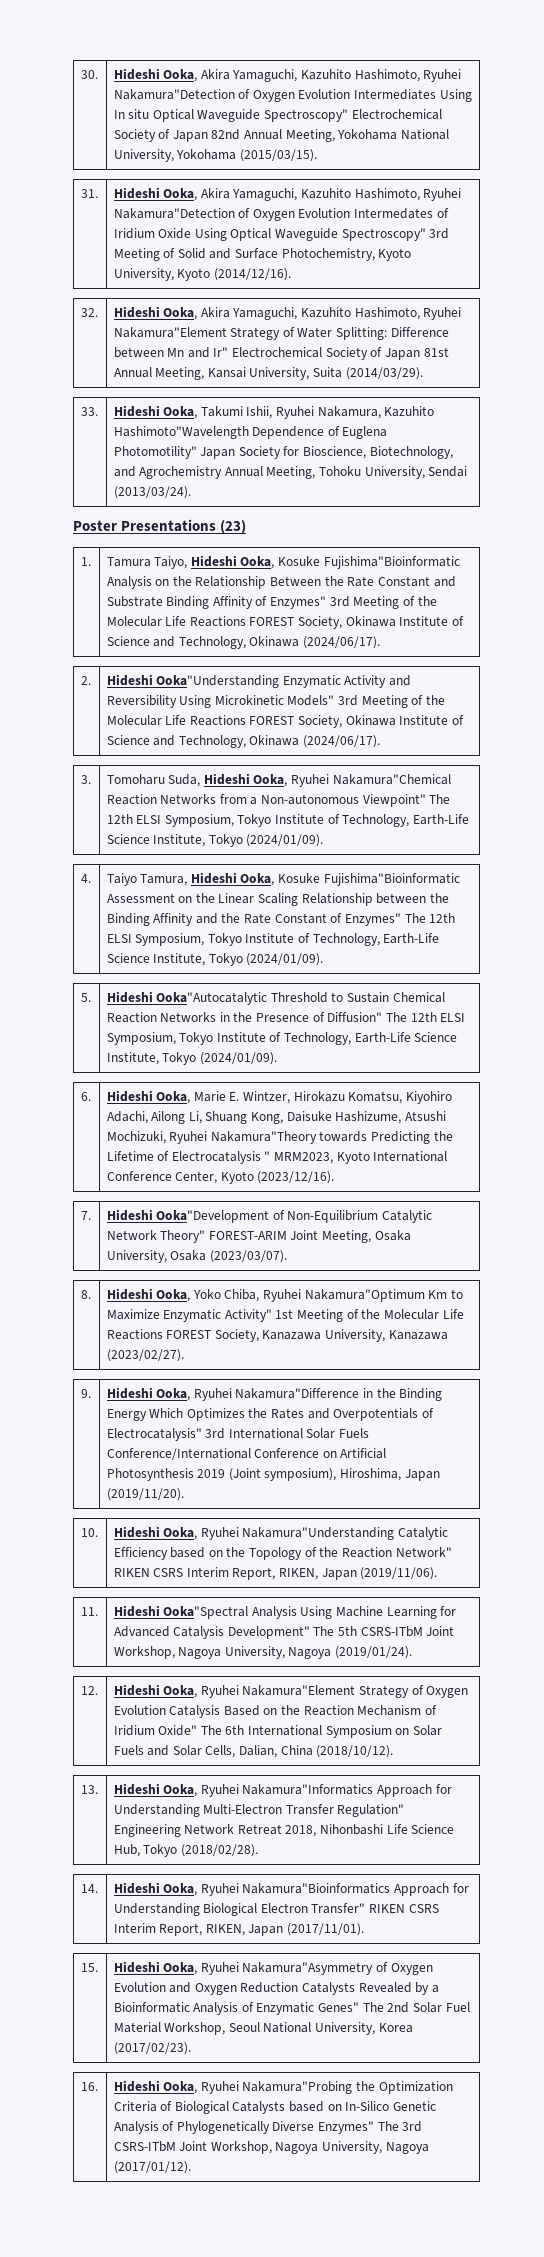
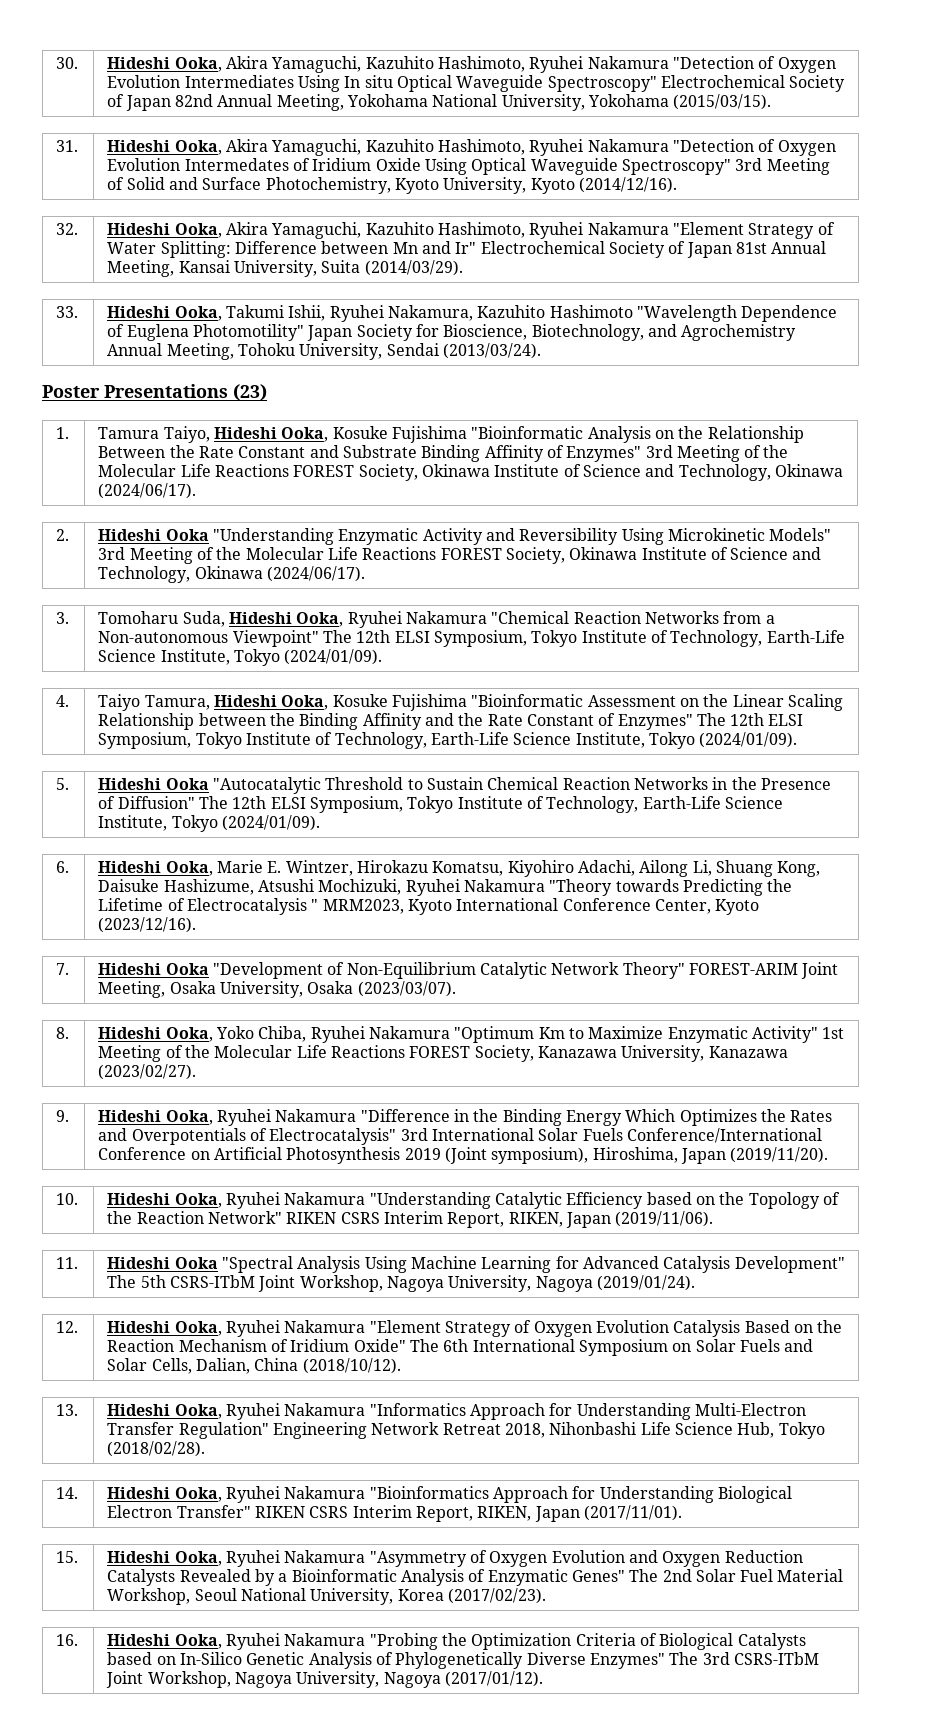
[113,89,235,100] Nakamura"Detection -> [587,56,754,69] Nakamura "Detection
[113,208,235,219] Nakamura"Detection -> [587,139,754,152] Nakamura "Detection
[113,327,227,338] Nakamura"Element -> [587,222,744,235] Nakamura "Element
[113,426,249,439] Hashimoto"Wavelength -> [549,305,737,322] Hashimoto "Wavelength
[323,556,460,569] Fujishima"Bioinformatic -> [391,426,584,443] Fujishima "Bioinformatic
[156,675,280,688] Ooka"Understanding -> [165,528,334,545] Ooka "Understanding
[332,774,451,785] Nakamura"Chemical -> [405,611,570,624] Nakamura "Chemical
[323,873,460,886] Fujishima"Bioinformatic -> [391,694,584,711] Fujishima "Bioinformatic
[156,992,268,1005] Ooka"Autocatalytic -> [165,777,321,794] Ooka "Autocatalytic
[210,1131,317,1144] Nakamura"Theory -> [463,879,613,896] Nakamura "Theory
[156,1210,270,1223] Ooka"Development -> [165,962,323,979] Ooka "Development
[304,1289,425,1302] Nakamura"Optimum -> [368,1026,535,1043] Nakamura "Optimum
[235,1388,360,1399] Nakamura"Difference -> [275,1109,450,1122] Nakamura "Difference
[242,1527,395,1540] Nakamura"Understanding -> [284,1192,491,1209] Nakamura "Understanding
[163,1606,249,1619] Ooka"Spectral -> [174,1256,293,1273] Ooka "Spectral
[242,1685,356,1696] Nakamura"Element -> [284,1320,441,1333] Nakamura "Element
[242,1784,374,1795] Nakamura"Informatics -> [284,1403,466,1416] Nakamura "Informatics
[242,1883,391,1894] Nakamura"Bioinformatics -> [284,1486,489,1499] Nakamura "Bioinformatics
[242,1962,374,1975] Nakamura"Asymmetry -> [284,1550,467,1567] Nakamura "Asymmetry
[242,2081,353,2094] Nakamura"Probing -> [284,1633,438,1650] Nakamura "Probing

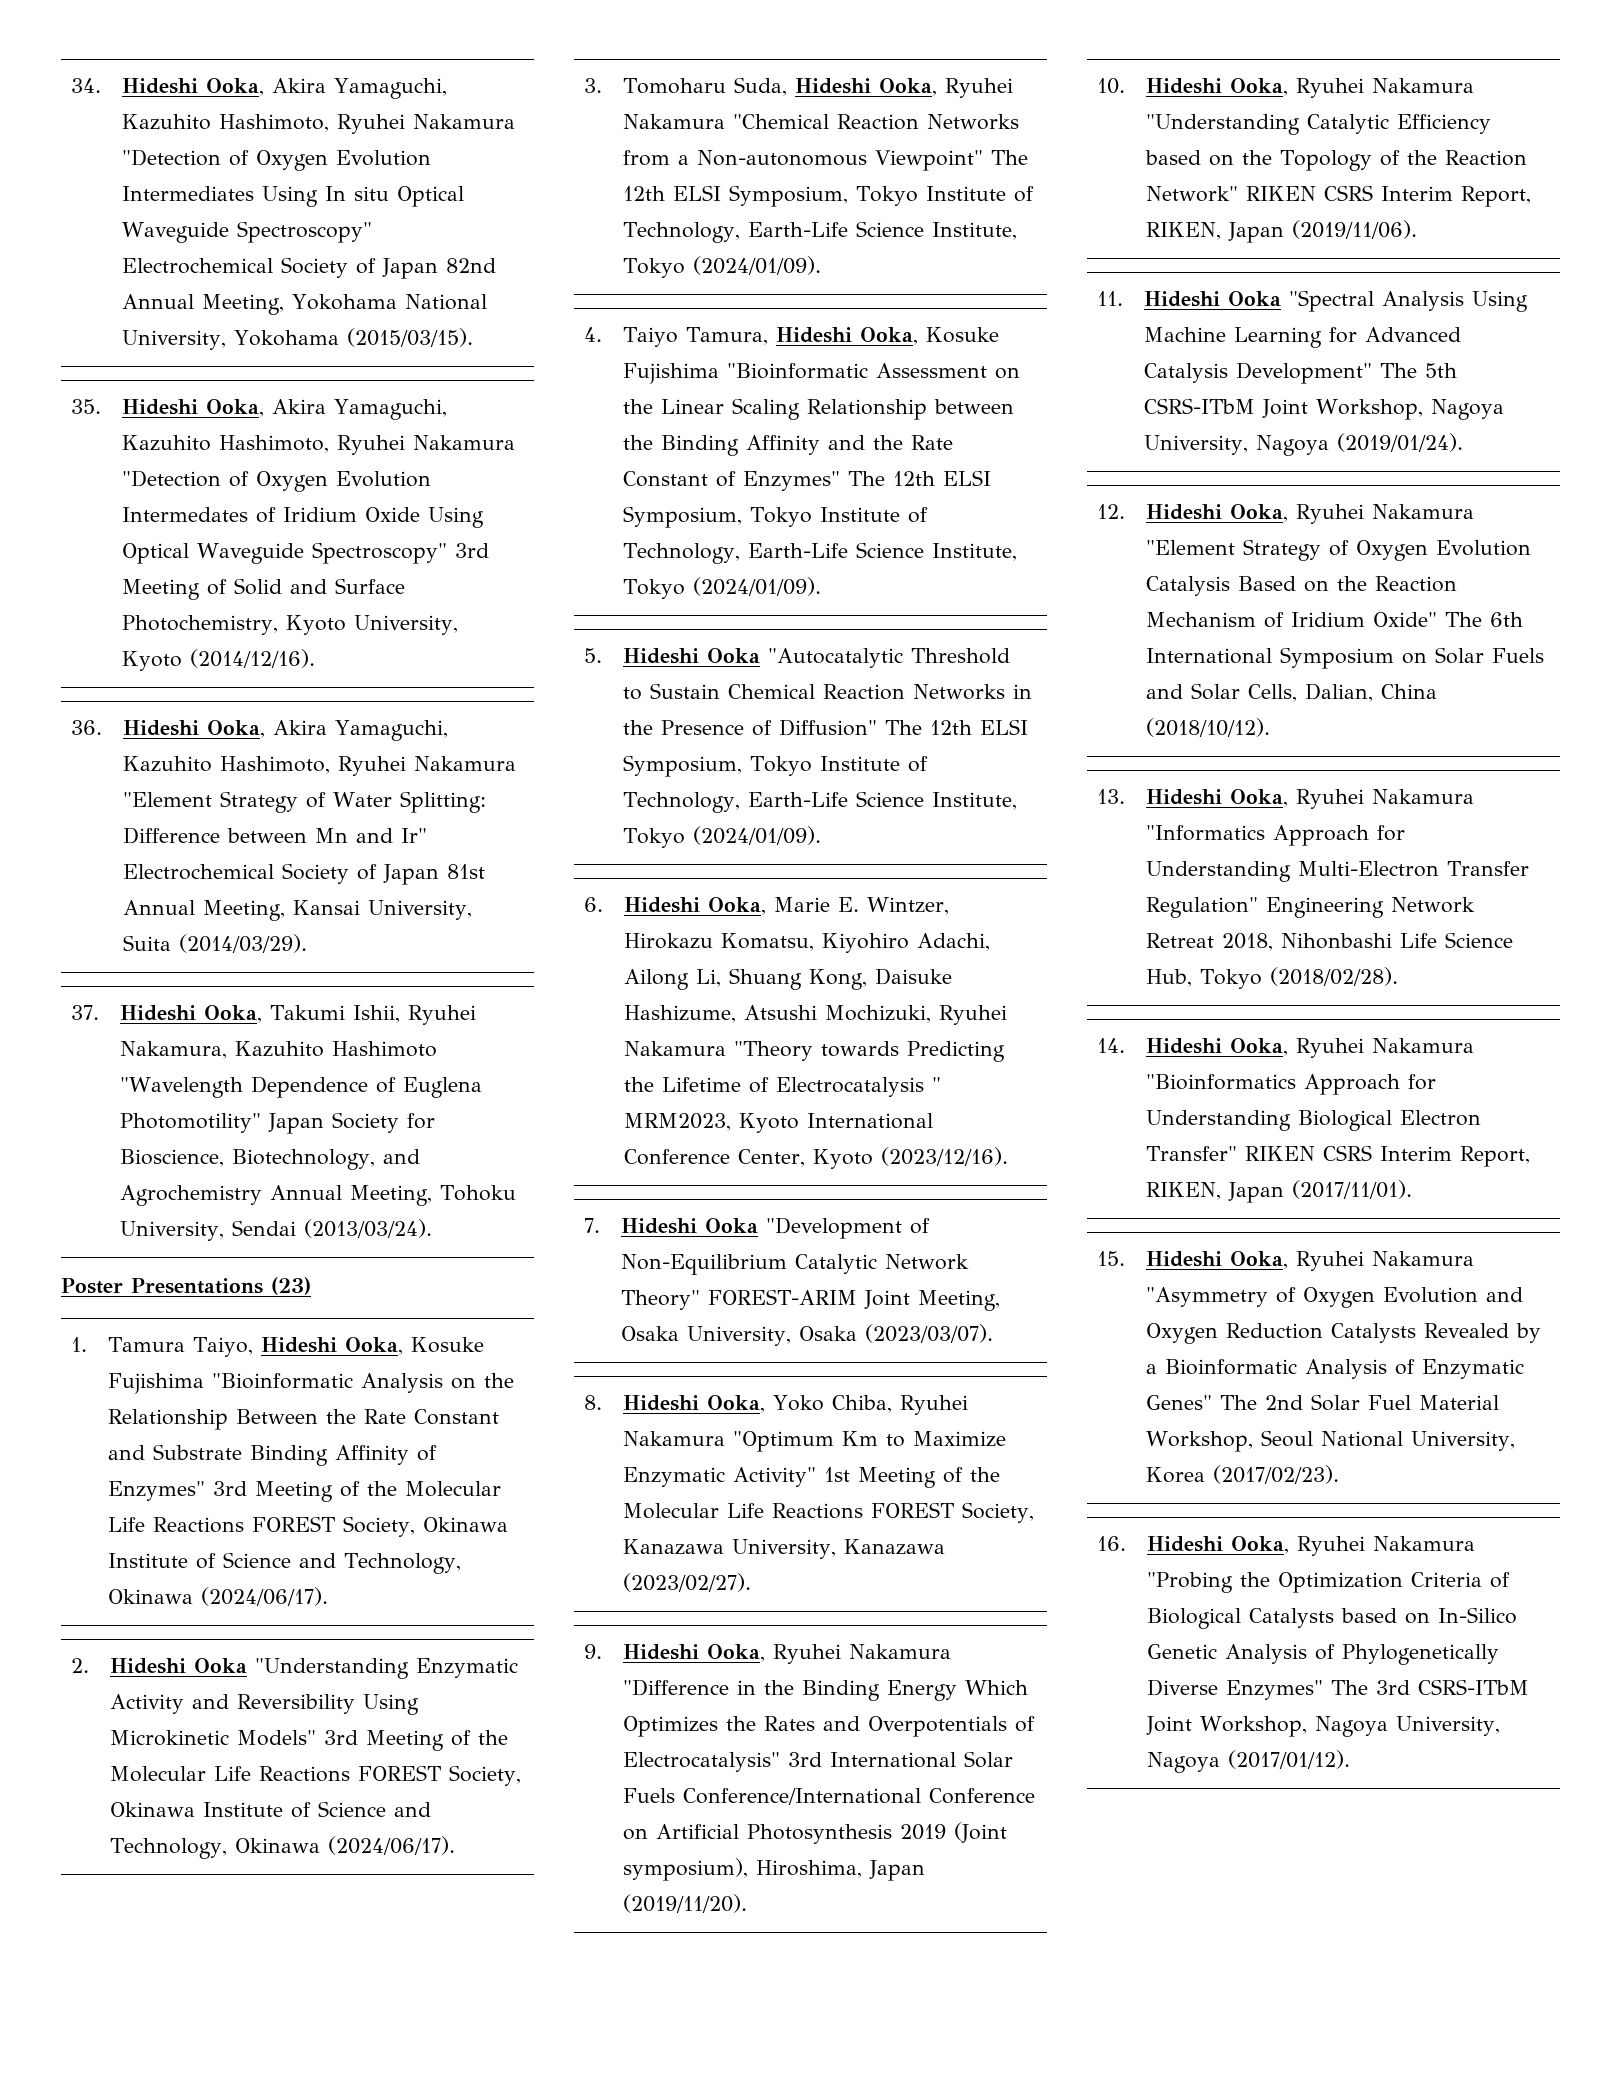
[56,57,79,69] 30. -> [71,78,102,93] 34.
[56,140,79,152] 31. -> [71,399,102,414] 35.
[56,223,79,235] 32. -> [71,720,103,735] 36.
[56,306,79,318] 33. -> [71,1005,100,1020] 37.

